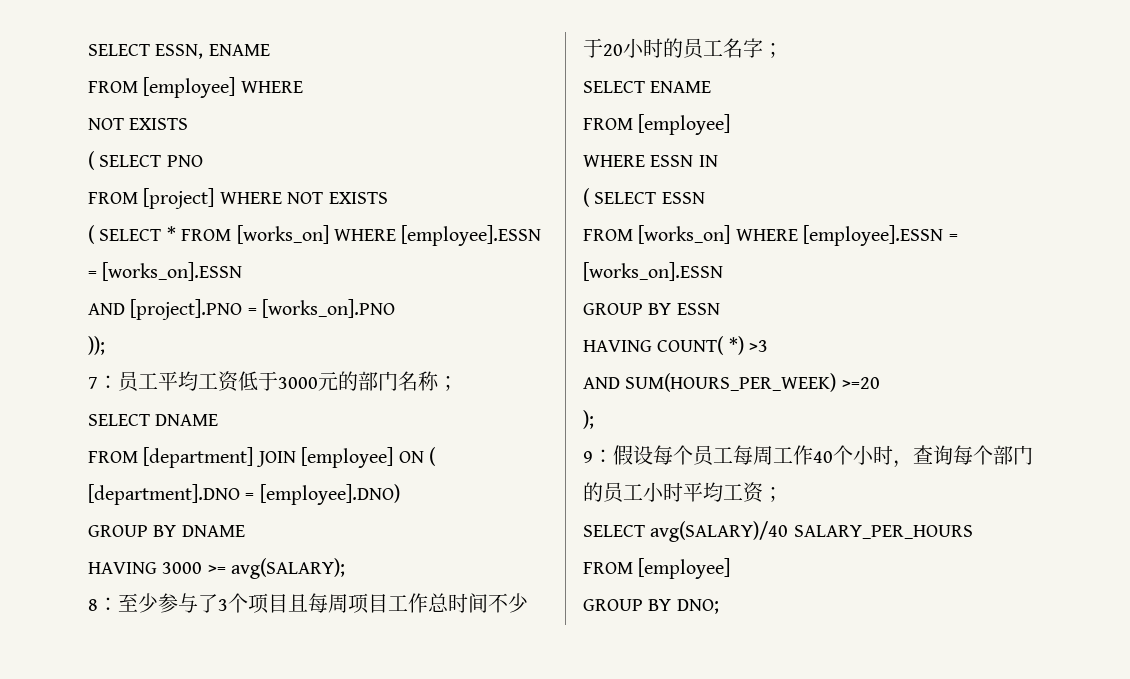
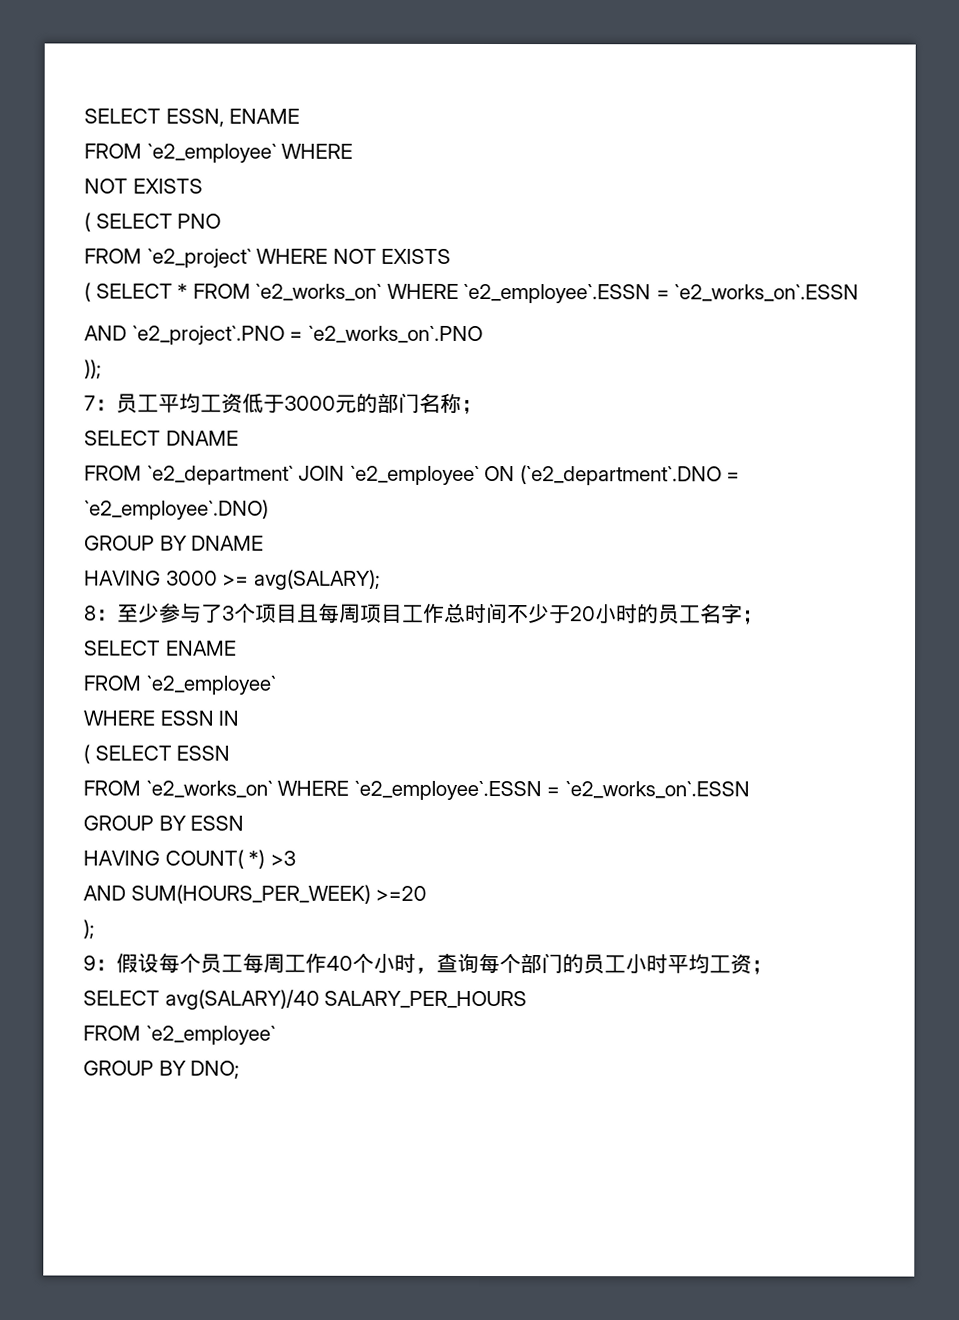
[143,77,236,98] [employee] -> [146,143,277,163] `e2_employee`
[143,188,215,209] [project] -> [146,248,252,268] `e2_project`
[236,225,542,246] [88,262,243,281] [88,299,396,320] [works_on] WHERE [employee].ESSN = [works_on].ESSN // AND [project].PNO = [works_on].PNO -> [255,283,860,304] [84,325,483,345] `e2_works_on` WHERE `e2_employee`.ESSN = `e2_works_on`.ESSN // AND `e2_project`.PNO = `e2_works_on`.PNO
[143,447,436,468] [88,484,400,505] [department] JOIN [employee] ON ( [department].DNO = [employee].DNO) -> [146,465,741,486] [84,499,269,520] `e2_department` JOIN `e2_employee` ON (`e2_department`.DNO = `e2_employee`.DNO)
[638,114,731,135] [employee] -> [145,675,276,695] `e2_employee`
[638,225,958,246] [583,262,723,281] [works_on] WHERE [employee].ESSN = [works_on].ESSN -> [145,780,750,801] `e2_works_on` WHERE `e2_employee`.ESSN = `e2_works_on`.ESSN
[638,558,731,579] [employee] -> [145,1025,276,1045] `e2_employee`

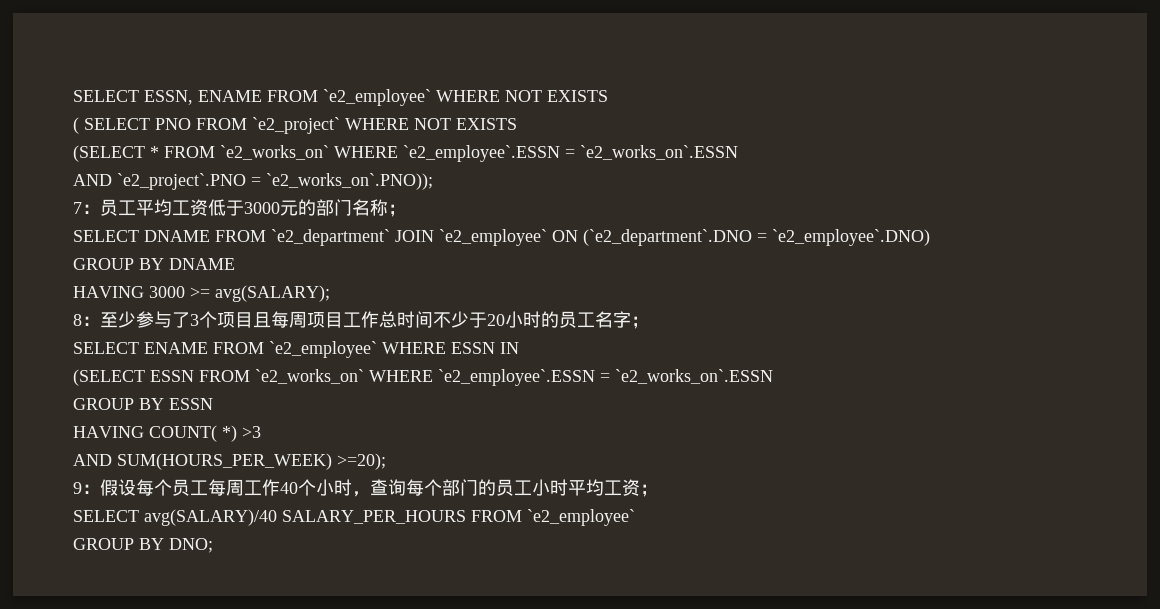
[84,143,354,163] // FROM `e2_employee` WHERE // -> [267,89,500,106] FROM `e2_employee` WHERE
(222, 221) // -> (191, 124) none
[84,282,173,302] ( SELECT -> [73,145,145,162] (SELECT
[307,325,483,344] [84,359,102,379] `e2_works_on`.PNO // )); -> [266,173,433,190] `e2_works_on`.PNO));
(239, 438) // -> (210, 236) none
[83,675,276,695] // FROM `e2_employee` // -> [213,341,377,358] FROM `e2_employee`
[83,744,231,764] ( SELECT ESSN // -> [73,369,194,386] (SELECT ESSN
[375,885,428,901] [83,919,95,939] >=20 // ); -> [337,453,386,470] >=20);
(528, 999) // -> (466, 517) none

